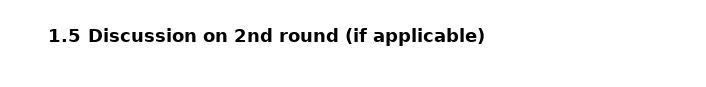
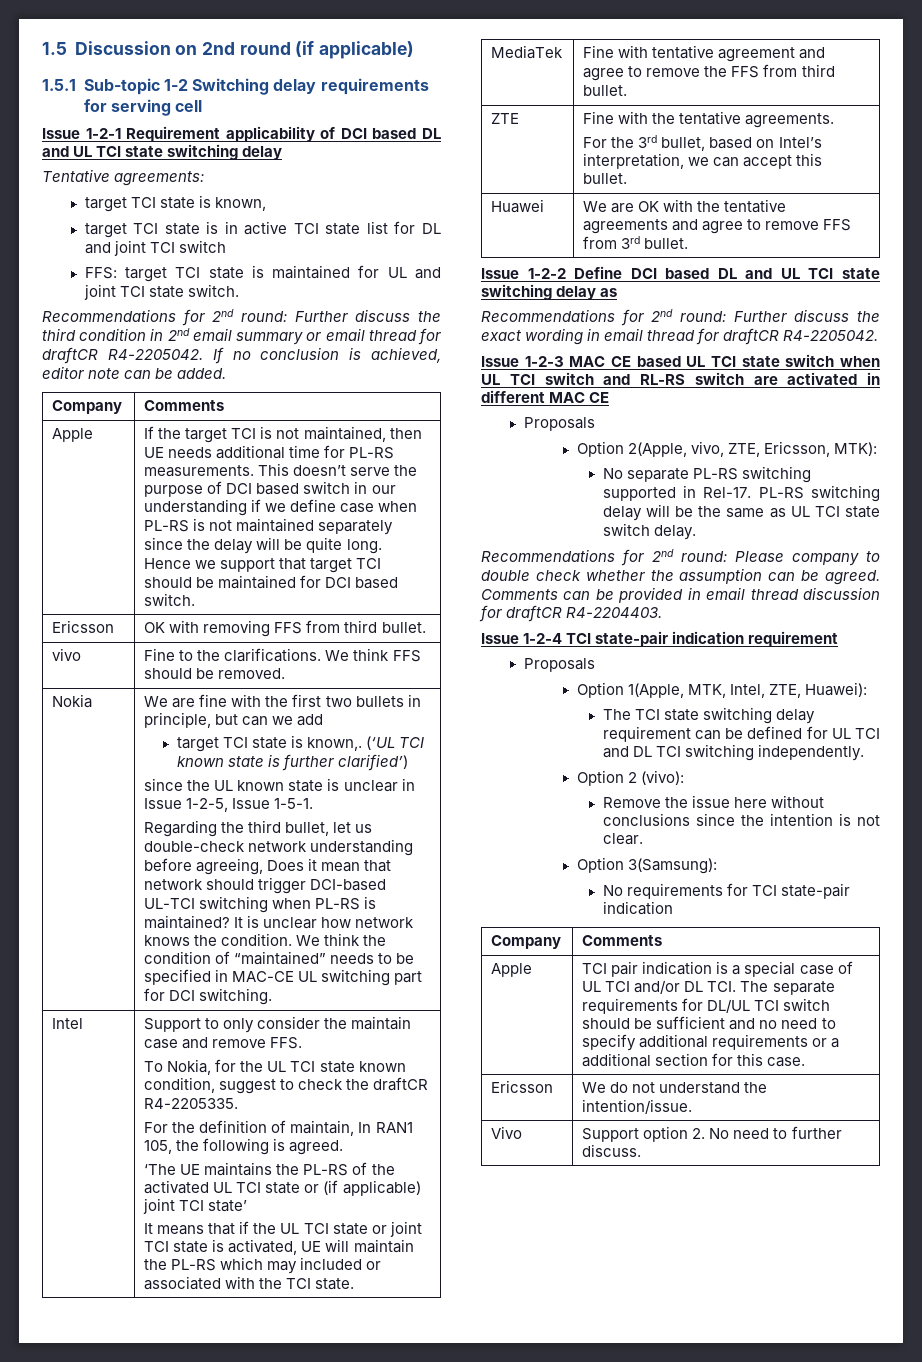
(486, 37) none -> [42,78,429,95] [83,99,203,116] [42,126,441,142] [42,144,283,160] [42,169,205,186] [84,195,267,212] [84,221,442,238] [84,240,226,256] [84,265,442,282] [83,284,239,300] [42,309,441,326] [42,328,442,345] [42,347,441,364] [42,366,227,379] [52,400,123,414] [144,400,225,411] [52,428,94,442] [144,426,422,443] [144,445,395,459] [144,463,418,477] [144,481,396,497] [144,499,418,516] [144,518,394,535] [144,537,382,554] [144,558,382,573] [144,575,399,589] [144,593,196,606] [52,620,115,633] [144,620,426,637] [52,648,82,661] [144,648,421,662] [144,668,286,679] [52,694,93,708] [144,694,421,708] [144,712,324,728] [176,735,424,752] [176,754,408,771] [144,778,415,792] [144,798,314,812] [144,820,373,837] [144,839,414,856] [144,858,392,875] [144,877,387,894] [144,896,377,913] [144,915,415,929] [144,933,387,946] [144,951,415,965] [144,969,423,986] [144,988,273,1005] [52,1018,84,1029] [144,1016,412,1033] [144,1037,303,1049] [144,1059,406,1075] [144,1077,429,1094] [144,1098,239,1109] [144,1120,413,1136] [144,1138,344,1155] [144,1162,395,1176] [144,1180,421,1196] [143,1198,248,1214] [144,1221,422,1237] [144,1239,414,1255] [144,1257,382,1274] [144,1276,355,1290] [491,45,564,59] [583,45,826,62] [583,64,835,81] [583,85,628,96] [491,113,520,124] [583,111,835,128] [583,135,822,151] [583,153,823,169] [583,173,628,184] [491,199,545,213] [583,199,787,213] [583,219,852,234] [583,236,689,249] [481,266,880,279] [481,284,618,300] [481,309,880,326] [481,328,879,345] [481,354,880,367] [481,372,880,385] [481,390,610,403] [523,417,595,431] [576,441,877,457] [602,466,812,483] [602,485,880,502] [602,504,880,521] [602,523,696,540] [481,549,880,566] [481,568,881,585] [481,587,881,603] [479,605,663,622] [481,631,839,647] [523,658,595,672] [576,682,867,698] [602,707,816,724] [602,726,880,742] [602,744,865,761] [576,770,684,786] [602,795,825,808] [602,813,880,826] [602,833,643,845] [576,857,717,874] [602,883,851,899] [602,901,673,915] [491,935,562,949] [582,935,663,946] [491,963,533,977] [582,961,853,977] [582,980,835,995] [582,998,831,1014] [582,1016,836,1030] [582,1034,840,1051] [582,1053,806,1067] [491,1080,554,1093] [582,1082,768,1094] [582,1099,693,1114] [491,1126,523,1139] [582,1126,842,1142] [582,1144,642,1157] // 1.5.1 Sub-topic 1-2 Switching delay requirements for serving cell // Issue 1-2-1 Requirement applicability of DCI based DL and UL TCI state switching delay // Tentative agreements: // target TCI state is known, // target TCI state is in active TCI state list for DL and joint TCI switch // FFS: target TCI state is maintained for UL and joint TCI state switch. // Recommendations for 2nd round: Further discuss the third condition in 2nd email summary or email thread for draftCR R4-2205042. If no conclusion is achieved, editor note can be added. // Company | Comments // Apple | If the target TCI is not maintained, then UE needs additional time for PL-RS measurements. This doesn’t serve the purpose of DCI based switch in our understanding if we define case when PL-RS is not maintained separately since the delay will be quite long. Hence we support that target TCI should be maintained for DCI based switch. // Ericsson | OK with removing FFS from third bullet. // vivo | Fine to the clarifications. We think FFS should be removed. // Nokia | We are fine with the first two bullets in principle, but can we add // target TCI state is known,. (‘UL TCI known state is further clarified’) // since the UL known state is unclear in Issue 1-2-5, Issue 1-5-1. // Regarding the third bullet, let us double-check network understanding before agreeing, Does it mean that network should trigger DCI-based UL-TCI switching when PL-RS is maintained? It is unclear how network knows the condition. We think the condition of “maintained” needs to be specified in MAC-CE UL switching part for DCI switching. // Intel | Support to only consider the maintain case and remove FFS. // To Nokia, for the UL TCI state known condition, suggest to check the draftCR R4-2205335. // For the definition of maintain, In RAN1 105, the following is agreed. // ‘The UE maintains the PL-RS of the activated UL TCI state or (if applicable) joint TCI state’ // It means that if the UL TCI state or joint TCI state is activated, UE will maintain the PL-RS which may included or associated with the TCI state. // MediaTek | Fine with tentative agreement and agree to remove the FFS from third bullet. // ZTE | Fine with the tentative agreements. // For the 3rd bullet, based on Intel’s interpretation, we can accept this bullet. // Huawei | We are OK with the tentative agreements and agree to remove FFS from 3rd bullet. // Issue 1-2-2 Define DCI based DL and UL TCI state switching delay as // Recommendations for 2nd round: Further discuss the exact wording in email thread for draftCR R4-2205042. // Issue 1-2-3 MAC CE based UL TCI state switch when UL TCI switch and RL-RS switch are activated in different MAC CE // Proposals // Option 2(Apple, vivo, ZTE, Ericsson, MTK): // No separate PL-RS switching supported in Rel-17. PL-RS switching delay will be the same as UL TCI state switch delay. // Recommendations for 2nd round: Please company to double check whether the assumption can be agreed. Comments can be provided in email thread discussion for draftCR R4-2204403. // Issue 1-2-4 TCI state-pair indication requirement // Proposals // Option 1(Apple, MTK, Intel, ZTE, Huawei): // The TCI state switching delay requirement can be defined for UL TCI and DL TCI switching independently. // Option 2 (vivo): // Remove the issue here without conclusions since the intention is not clear. // Option 3(Samsung): // No requirements for TCI state-pair indication // Company | Comments // Apple | TCI pair indication is a special case of UL TCI and/or DL TCI. The separate requirements for DL/UL TCI switch should be sufficient and no need to specify additional requirements or a additional section for this case. // Ericsson | We do not understand the intention/issue. // Vivo | Support option 2. No need to further discuss.

